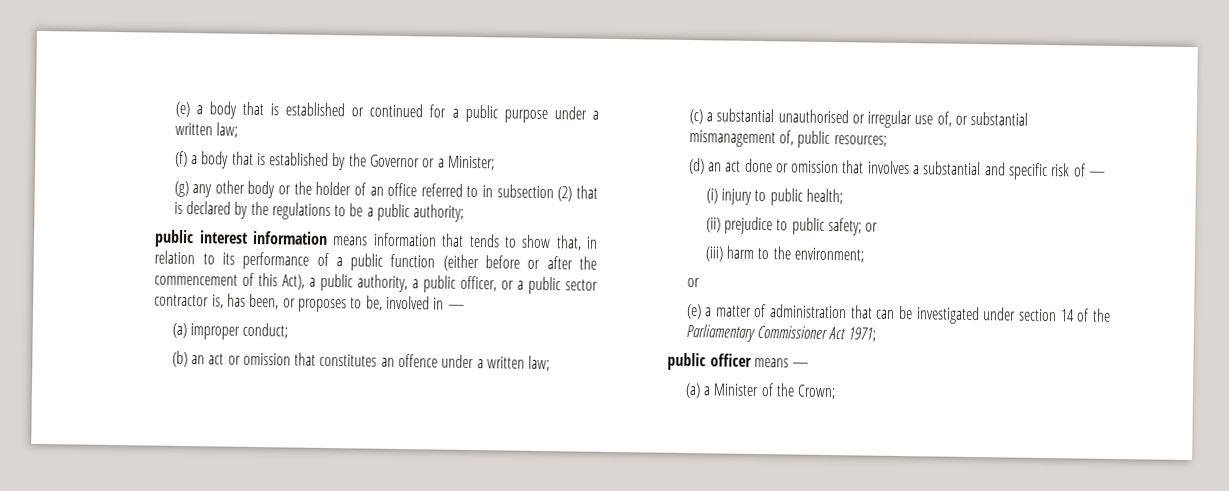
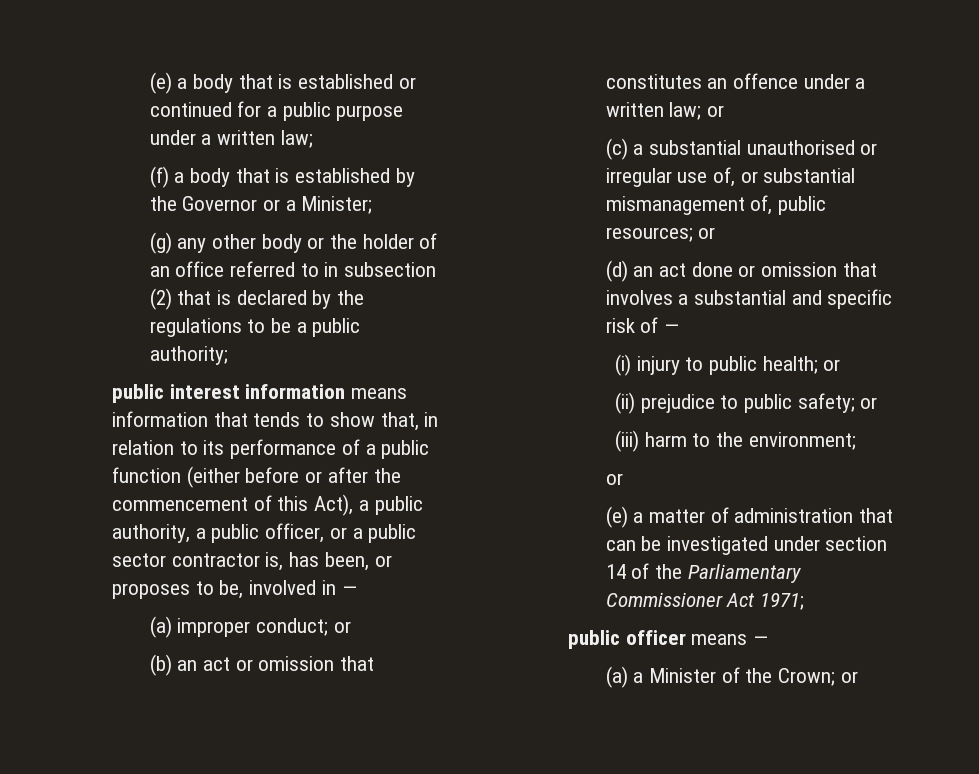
(289, 330) none -> [333,621,351,633] or
(551, 363) none -> [707,105,725,117] or
(887, 141) none -> [698,227,716,239] or
(843, 196) none -> [823,359,841,371] or
(837, 392) none -> [840,671,858,683] or

